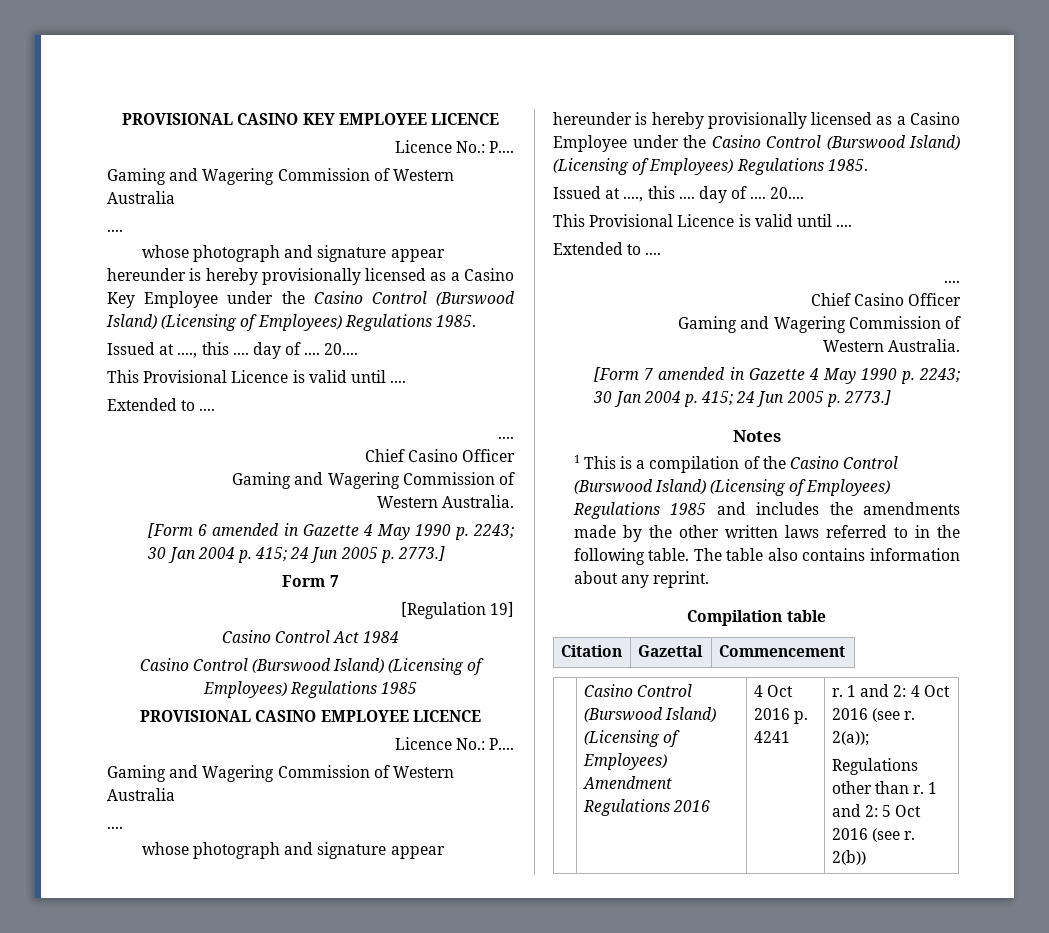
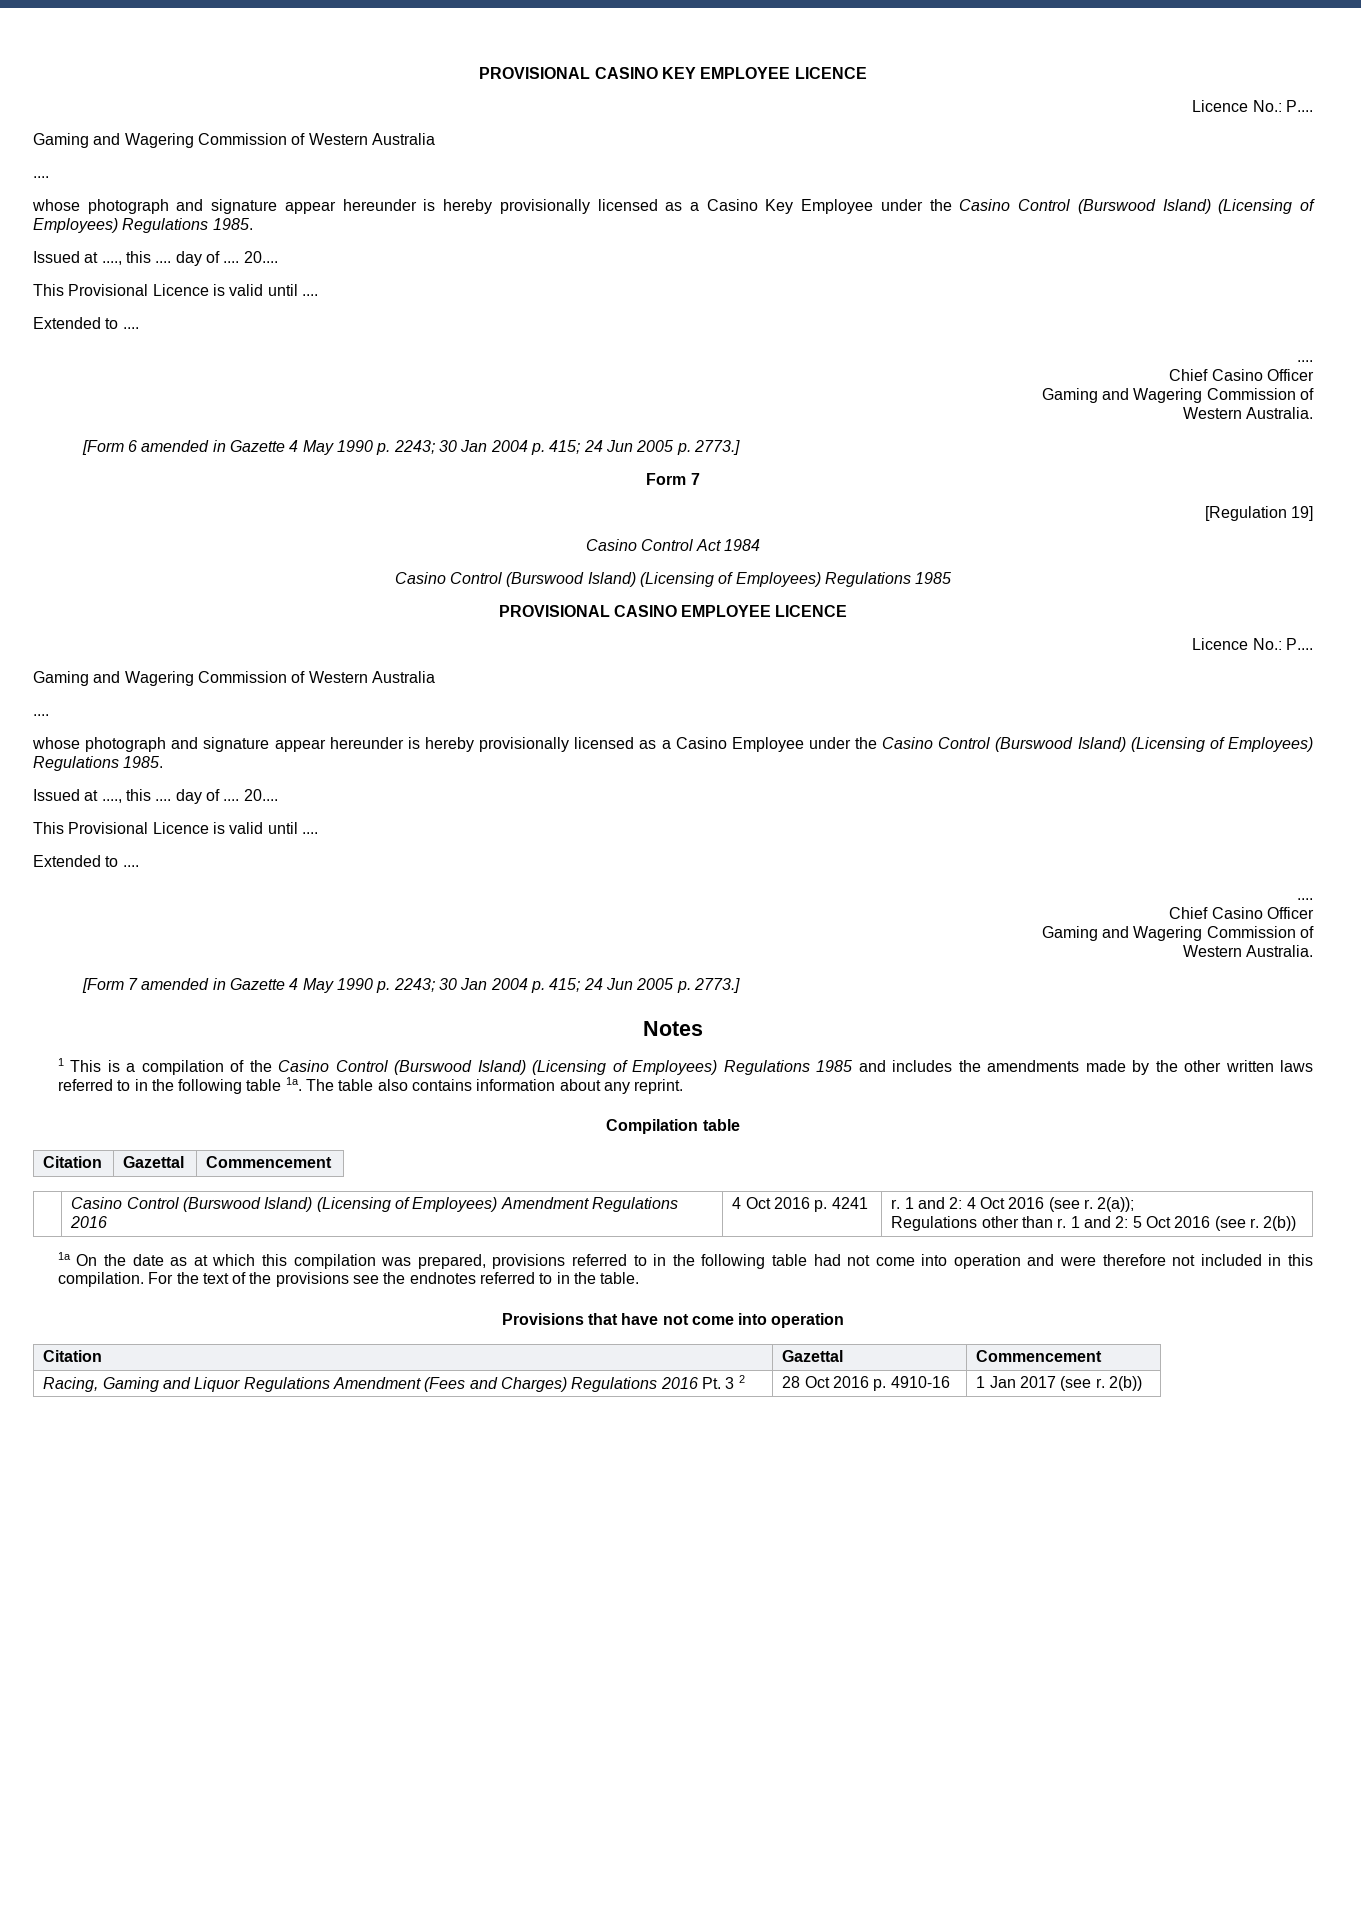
[648,548,690,561] table. -> [246,1077,302,1091] table 1a.
(866, 857) none -> [57,1252,1313,1269] [57,1272,640,1287] [501,1313,845,1328] [43,1350,103,1362] [782,1350,844,1362] [976,1350,1103,1362] [43,1375,745,1392] [782,1376,950,1391] [976,1376,1142,1391] // 1a On the date as at which this compilation was prepared, provisions referred to in the following table had not come into operation and were therefore not included in this compilation. For the text of the provisions see the endnotes referred to in the table. // Provisions that have not come into operation // Citation | Gazettal | Commencement // Racing, Gaming and Liquor Regulations Amendment (Fees and Charges) Regulations 2016 Pt. 3 2 | 28 Oct 2016 p. 4910-16 | 1 Jan 2017 (see r. 2(b))

